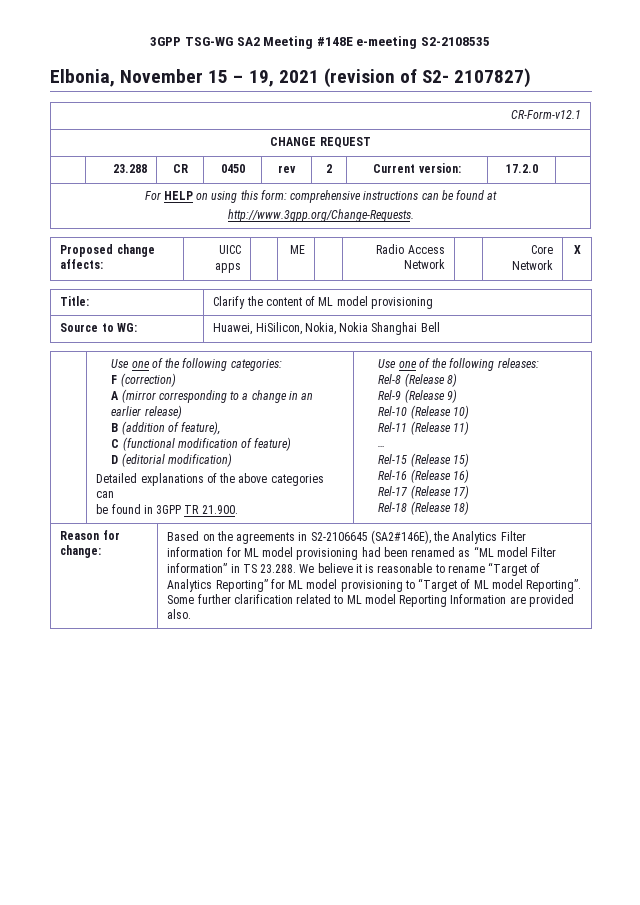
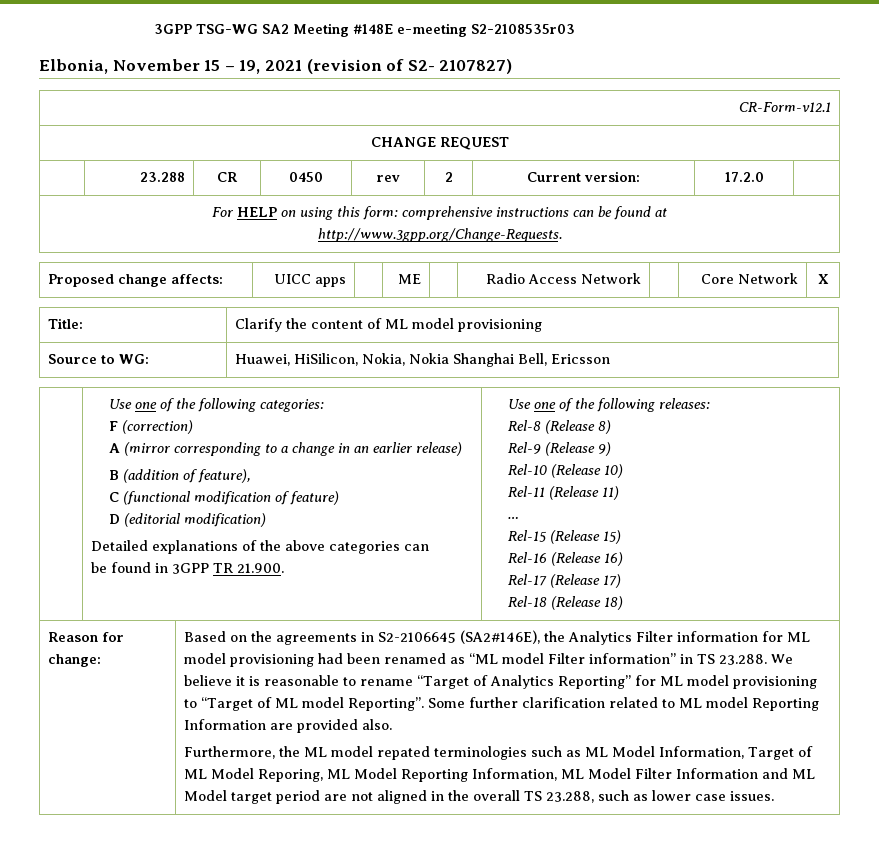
[421,37,491,46] S2-2108535 -> [471,24,576,34] S2-2108535r03
[420,322,440,332] Bell -> [518,353,611,366] Bell, Ericsson
(192, 614) none -> [184,746,814,760] [184,768,816,782] [184,790,775,804] // Furthermore, the ML model repated terminologies such as ML Model Information, Target of ML Model Reporing, ML Model Reporting Information, ML Model Filter Information and ML Model target period are not aligned in the overall TS 23.288, such as lower case issues.

